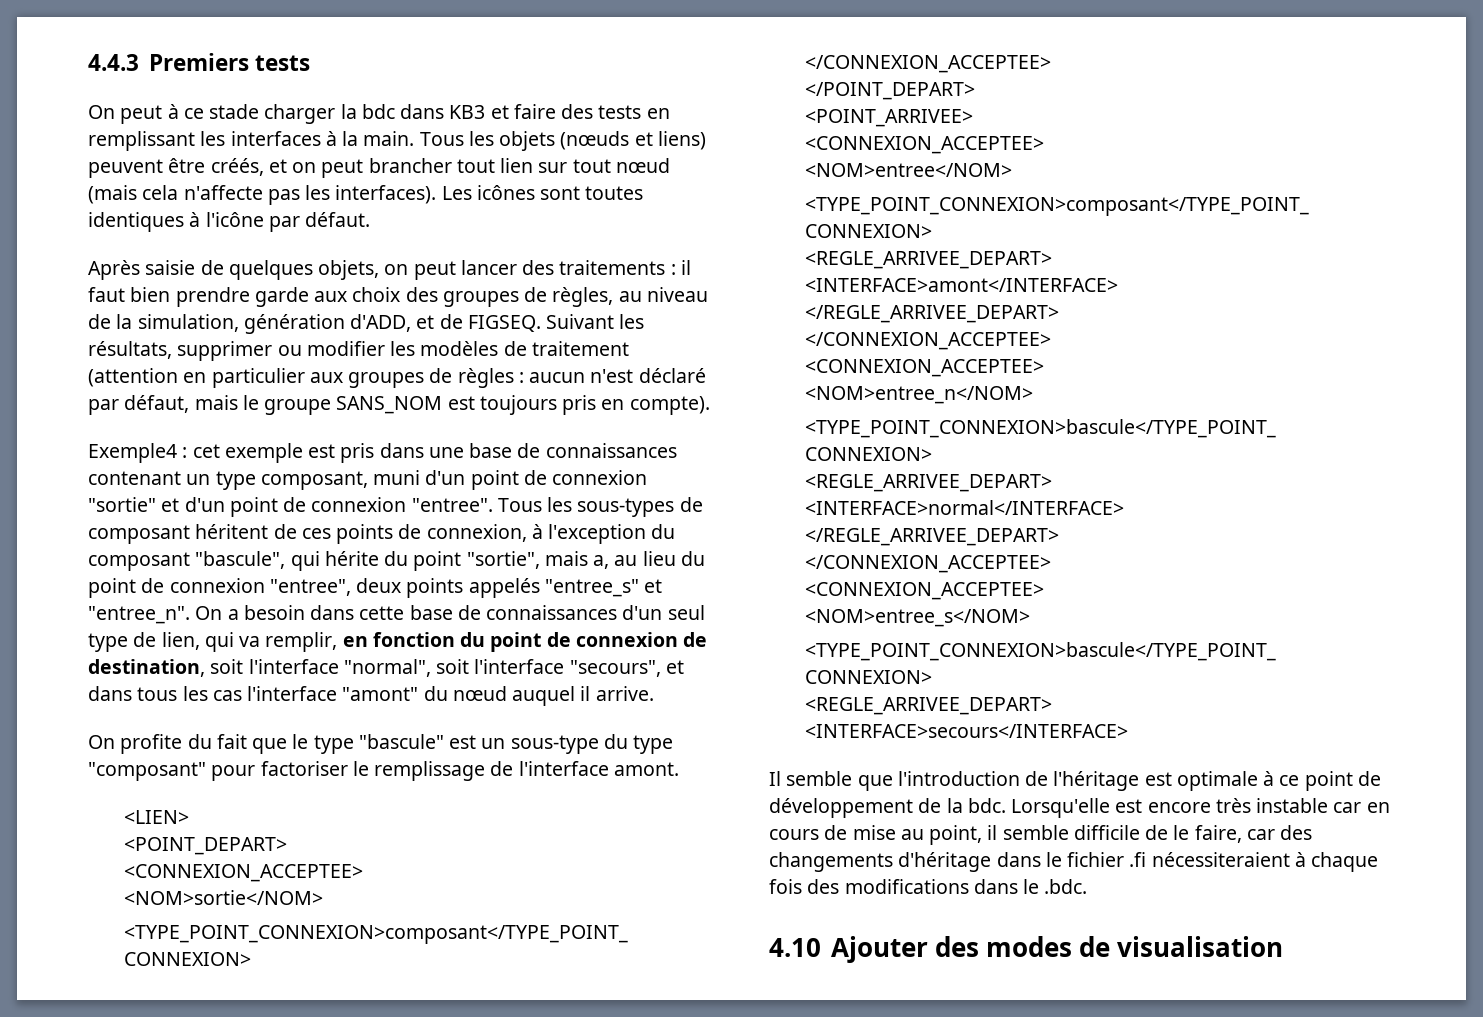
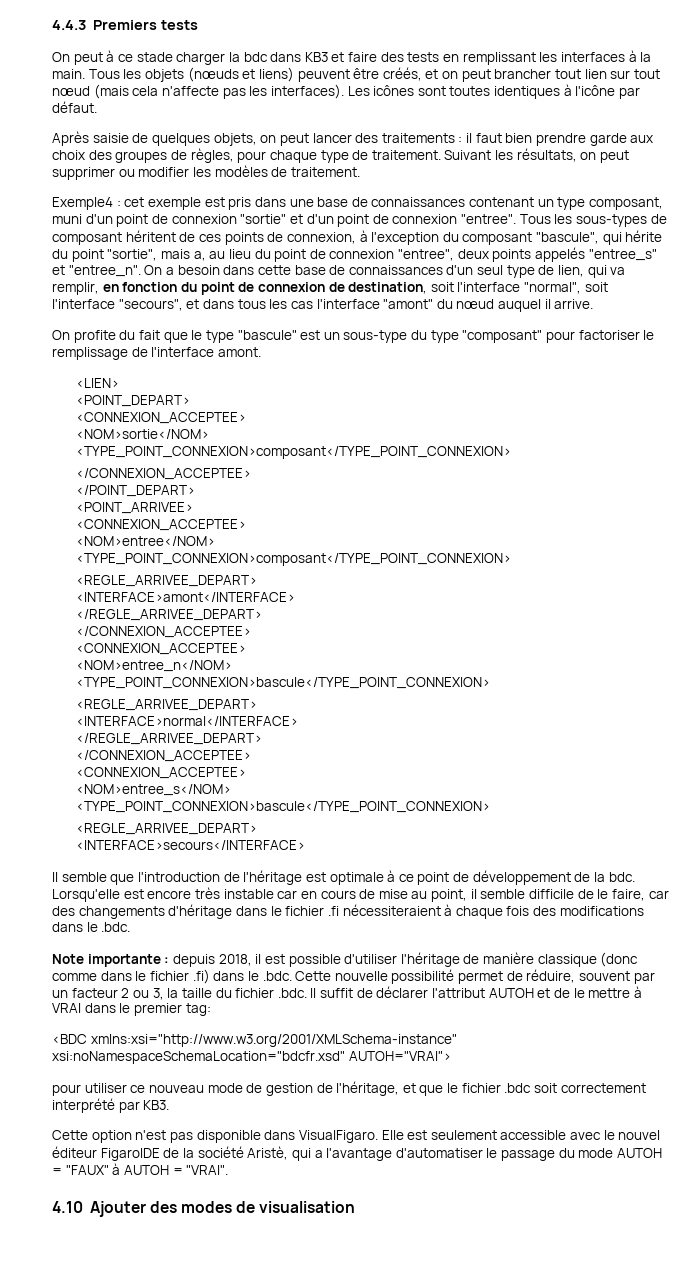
[618,287,708,302] [88,314,541,334] au niveau de la simulation, génération d'ADD, et de FIGSEQ. -> [237,150,441,163] pour chaque type de traitement.
(172, 350) none -> [580,150,630,163] on peut
[531,341,629,356] [88,368,706,388] [88,395,710,415] traitement (attention en particulier aux groupes de règles : aucun n'est déclaré par défaut, mais le groupe SANS_NOM est toujours pris en compte). -> [290,167,360,177] traitement.
(1088, 886) none -> [52,952,639,967] [52,969,655,984] [52,986,642,1000] [52,1003,211,1016] [52,1034,457,1047] [52,1051,451,1064] [52,1081,646,1096] [52,1098,170,1113] [52,1130,661,1143] [52,1146,663,1161] [52,1163,229,1175] // Note importante : depuis 2018, il est possible d'utiliser l'héritage de manière classique (donc comme dans le fichier .fi) dans le .bdc. Cette nouvelle possibilité permet de réduire, souvent par un facteur 2 ou 3, la taille du fichier .bdc. Il suffit de déclarer l'attribut AUTOH et de le mettre à VRAI dans le premier tag: // <BDC xmlns:xsi="http://www.w3.org/2001/XMLSchema-instance" xsi:noNamespaceSchemaLocation="bdcfr.xsd" AUTOH="VRAI"> // pour utiliser ce nouveau mode de gestion de l'héritage, et que le fichier .bdc soit correctement interprété par KB3. // Cette option n'est pas disponible dans VisualFigaro. Elle est seulement accessible avec le nouvel éditeur FigaroIDE de la société Aristè, qui a l'avantage d'automatiser le passage du mode AUTOH = "FAUX" à AUTOH = "VRAI".

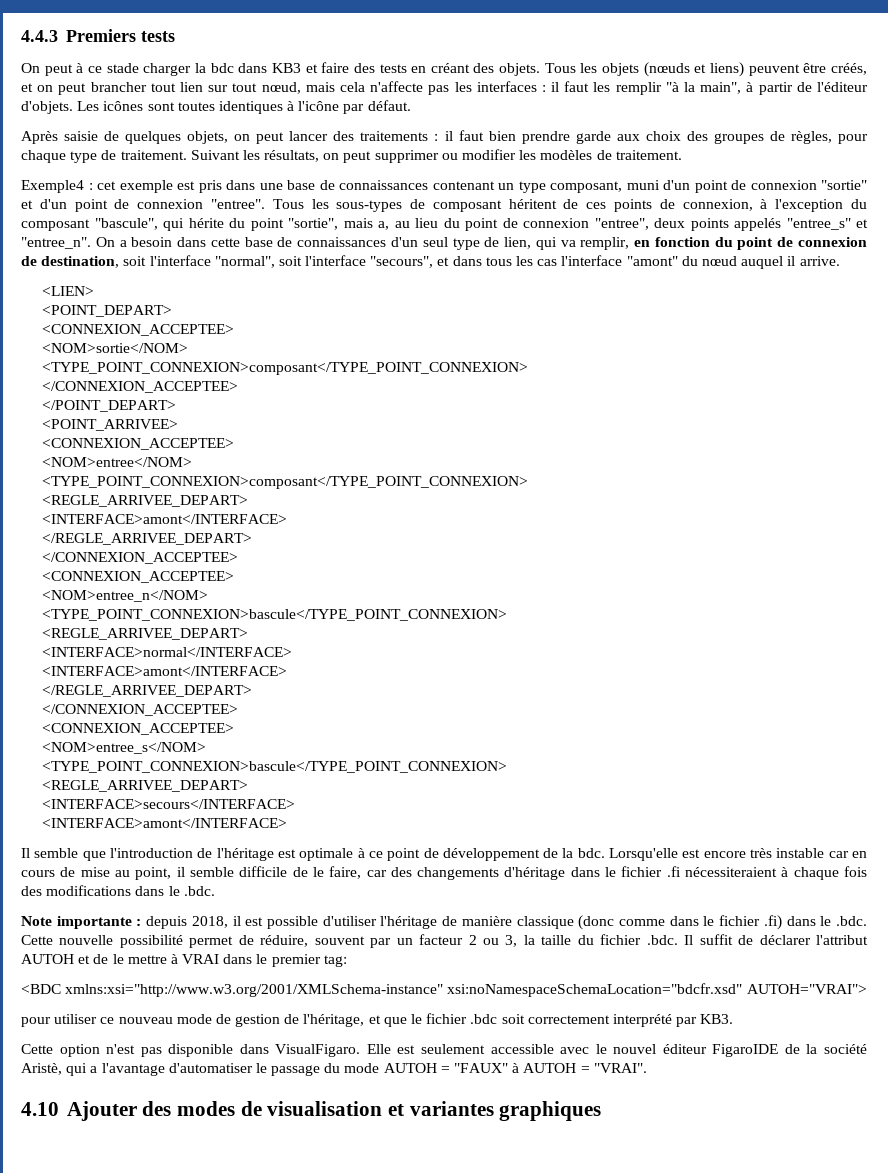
[462,50,652,65] [52,69,85,79] remplissant les interfaces à la main. -> [430,63,541,76] créant des objets.
[52,84,129,99] nœud (mais -> [261,82,335,94] nœud, mais
[270,84,344,99] interfaces). -> [476,81,869,95] [21,101,73,114] interfaces : il faut les remplir "à la main", à partir de l'éditeur d'objets.
[52,330,655,343] [52,347,261,360] // On profite du fait que le type "bascule" est un sous-type du type "composant" pour factoriser le remplissage de l'interface amont. -> (840, 261) none
(298, 721) none -> [41,666,287,676] // <INTERFACE>amont</INTERFACE>
(305, 845) none -> [41,818,287,828] // <INTERFACE>amont</INTERFACE>
(356, 1207) none -> [388,1101,602,1121] et variantes graphiques

